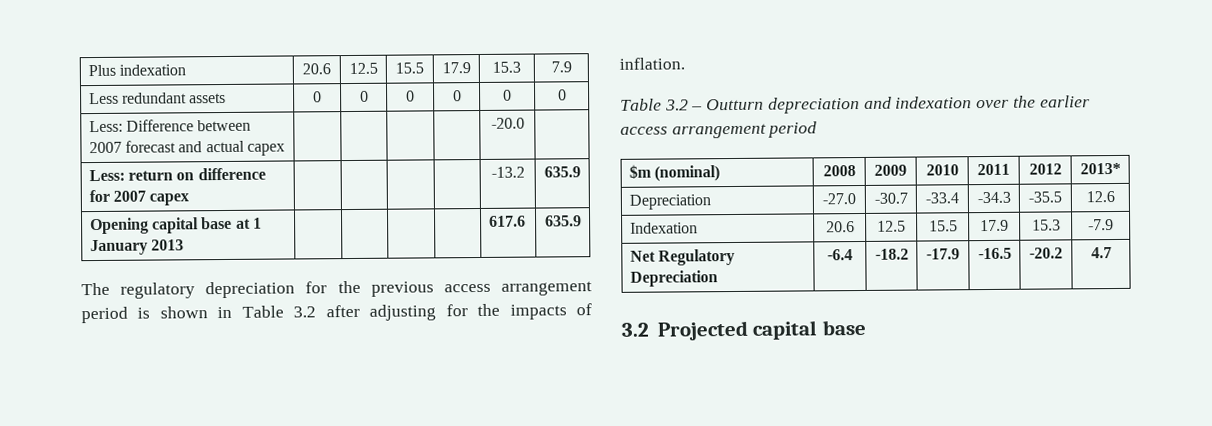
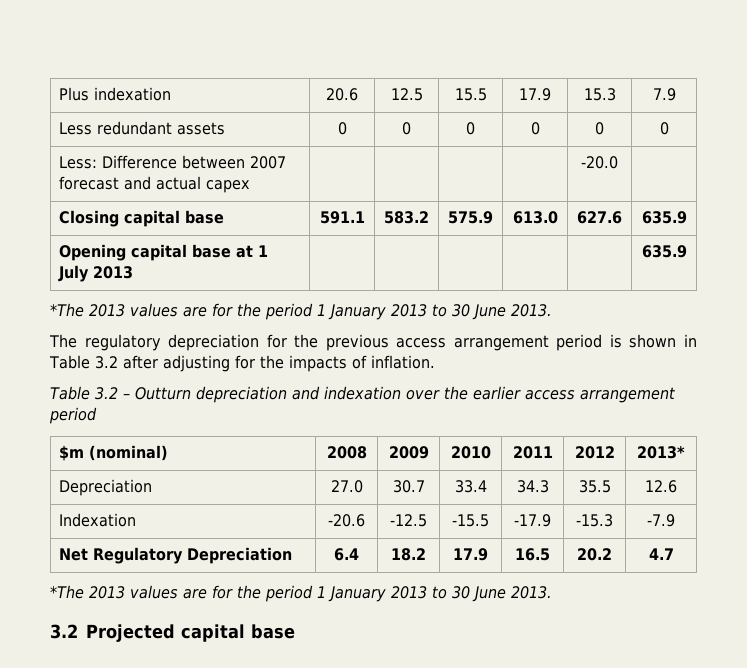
[88,167,266,182] [88,189,190,206] [490,166,525,178] Less: return on difference for 2007 capex | | | | | -13.2 -> [59,210,225,227] [319,211,365,224] [384,211,429,224] [448,211,493,224] [512,211,558,224] [577,211,622,224] Closing capital base | 591.1 | 583.2 | 575.9 | 613.0 | 627.6
[89,239,148,256] January -> [58,265,90,282] July
[488,215,526,227] [544,215,582,227] 617.6 | 635.9 -> [641,245,687,258] [50,303,552,320] | 635.9 // *The 2013 values are for the period 1 January 2013 to 30 June 2013.
[822,193,856,205] [873,192,908,204] [925,192,959,204] [976,191,1011,204] [1028,191,1062,203] [1085,191,1115,203] [629,222,698,234] [825,221,855,233] [877,220,906,232] [928,220,958,232] [980,219,1009,232] [1031,219,1061,231] [1088,219,1114,231] [629,248,736,266] [629,270,718,287] [827,249,853,261] [874,248,909,260] [926,248,960,260] [977,247,1012,260] [1029,247,1063,259] [1090,247,1112,259] -27.0 | -30.7 | -33.4 | -34.3 | -35.5 | 12.6 // Indexation | 20.6 | 12.5 | 15.5 | 17.9 | 15.3 | -7.9 // Net Regulatory Depreciation | -6.4 | -18.2 | -17.9 | -16.5 | -20.2 | 4.7 -> [330,480,363,493] [392,480,425,493] [454,480,487,493] [516,480,549,493] [578,480,611,493] [645,480,677,493] [59,513,137,527] [328,514,365,527] [390,514,427,527] [452,514,489,527] [514,514,551,527] [576,514,613,527] [647,514,675,527] [59,547,293,564] [334,548,359,561] [391,548,426,561] [453,548,488,561] [515,548,550,561] [577,548,612,561] [648,548,674,560] [50,585,552,602] 27.0 | 30.7 | 33.4 | 34.3 | 35.5 | 12.6 // Indexation | -20.6 | -12.5 | -15.5 | -17.9 | -15.3 | -7.9 // Net Regulatory Depreciation | 6.4 | 18.2 | 17.9 | 16.5 | 20.2 | 4.7 // *The 2013 values are for the period 1 January 2013 to 30 June 2013.

